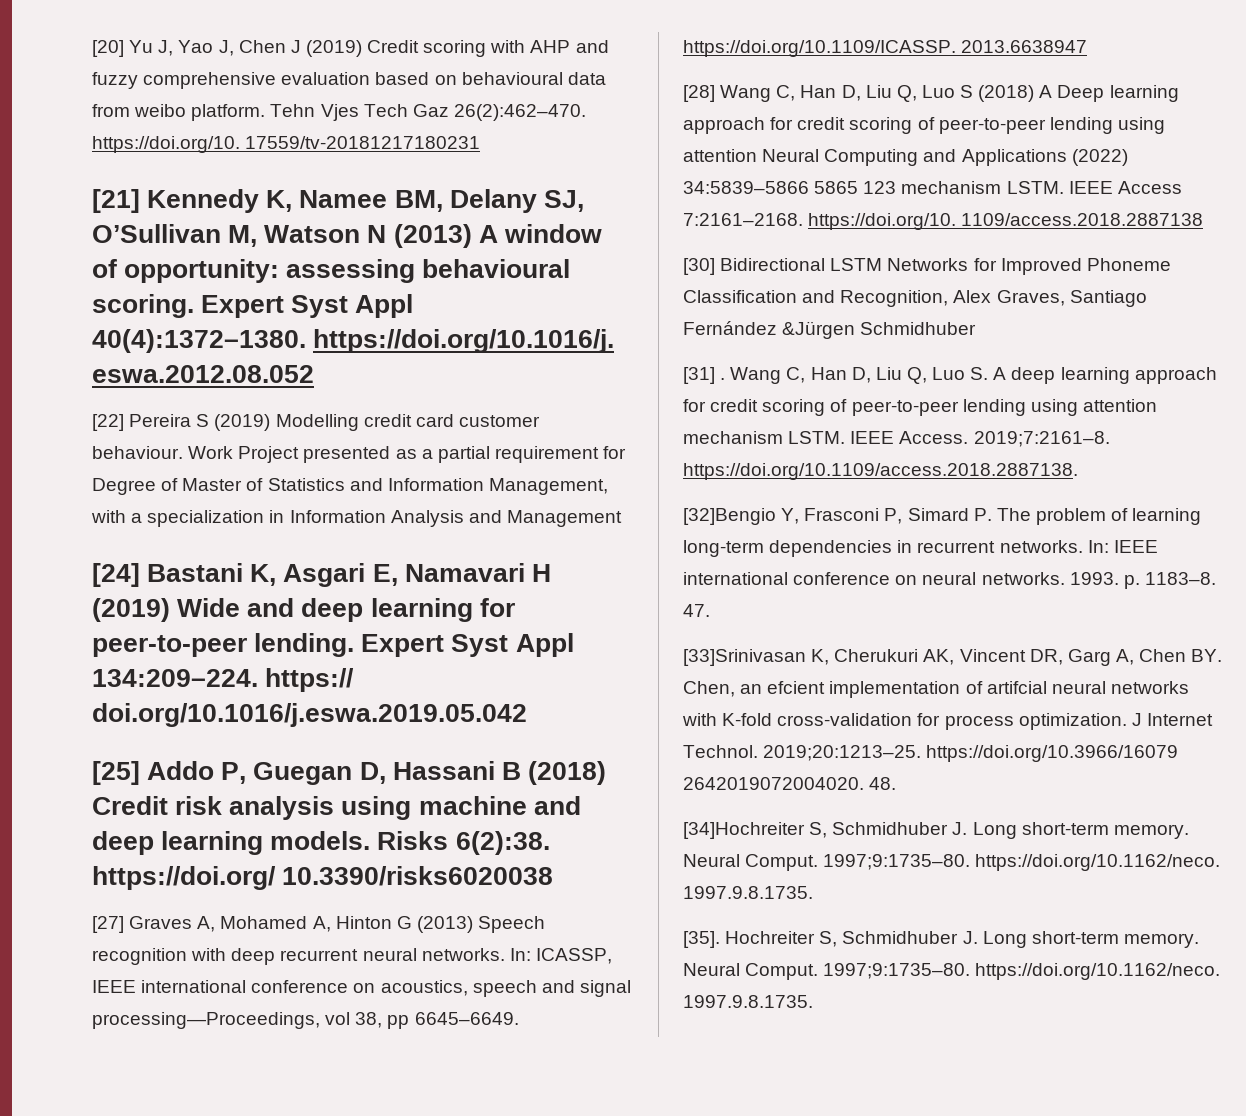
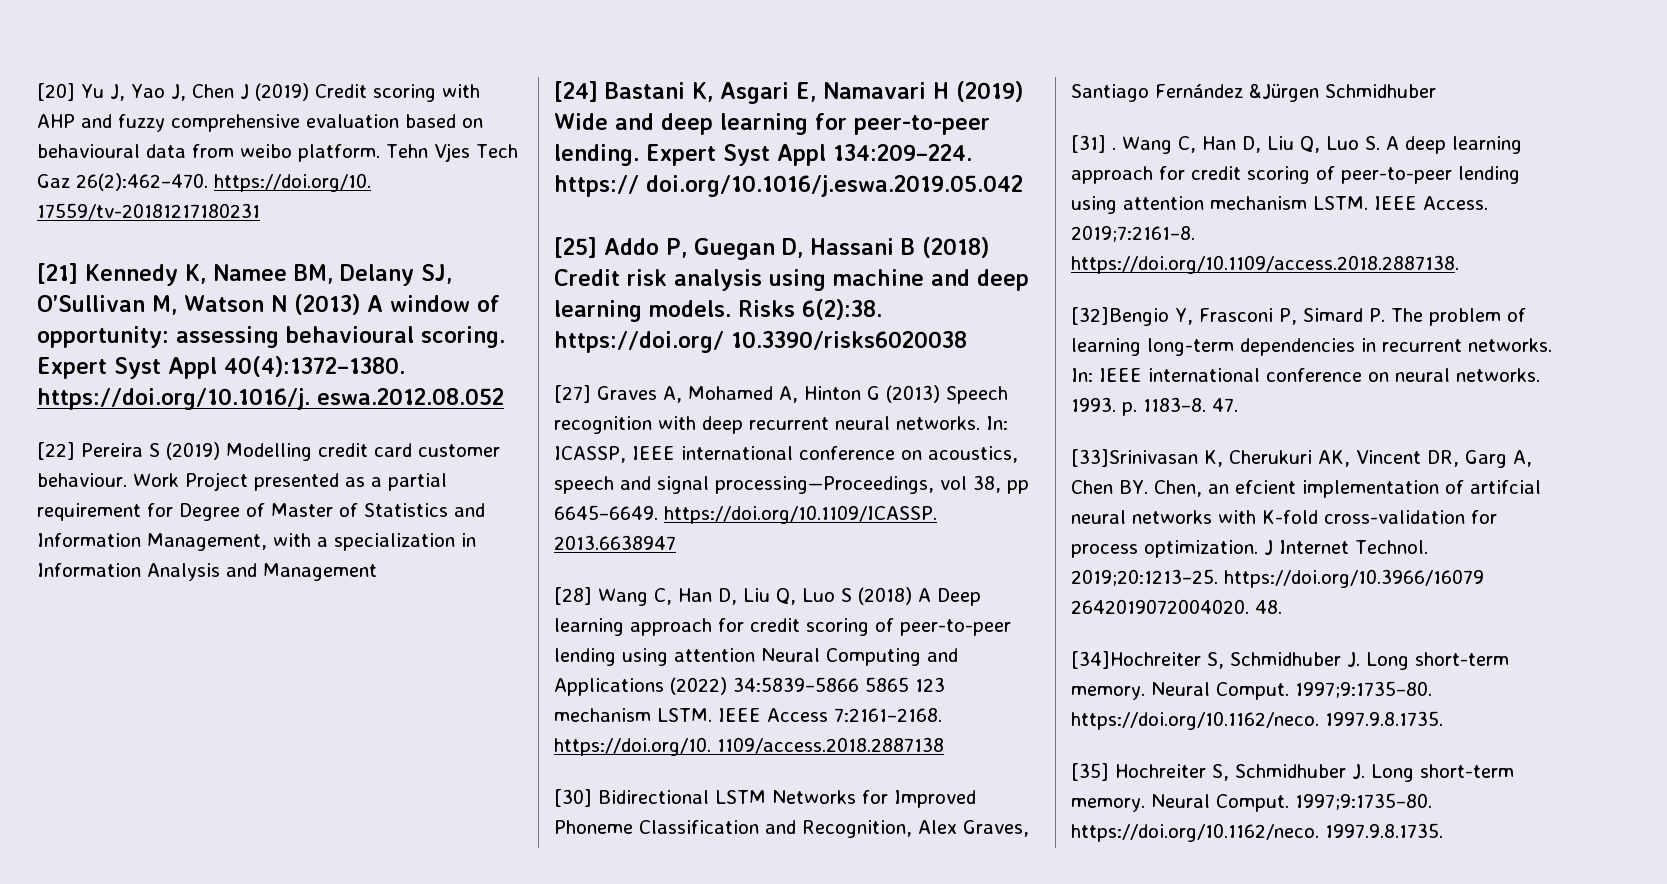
[683,931,720,948] [35]. -> [1071,763,1109,781] [35]

